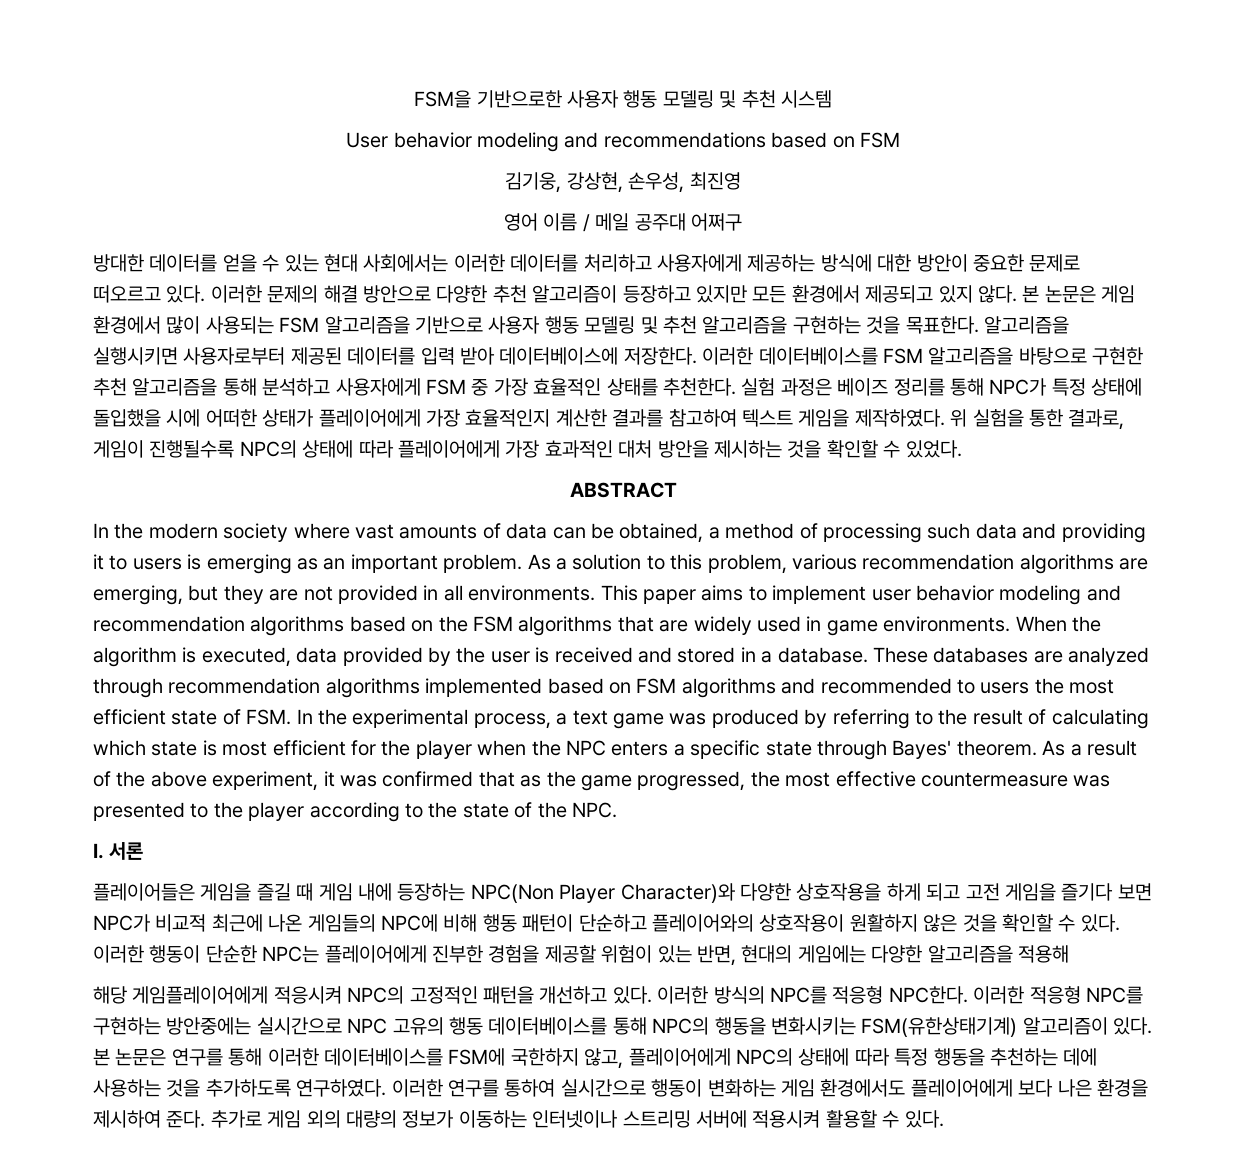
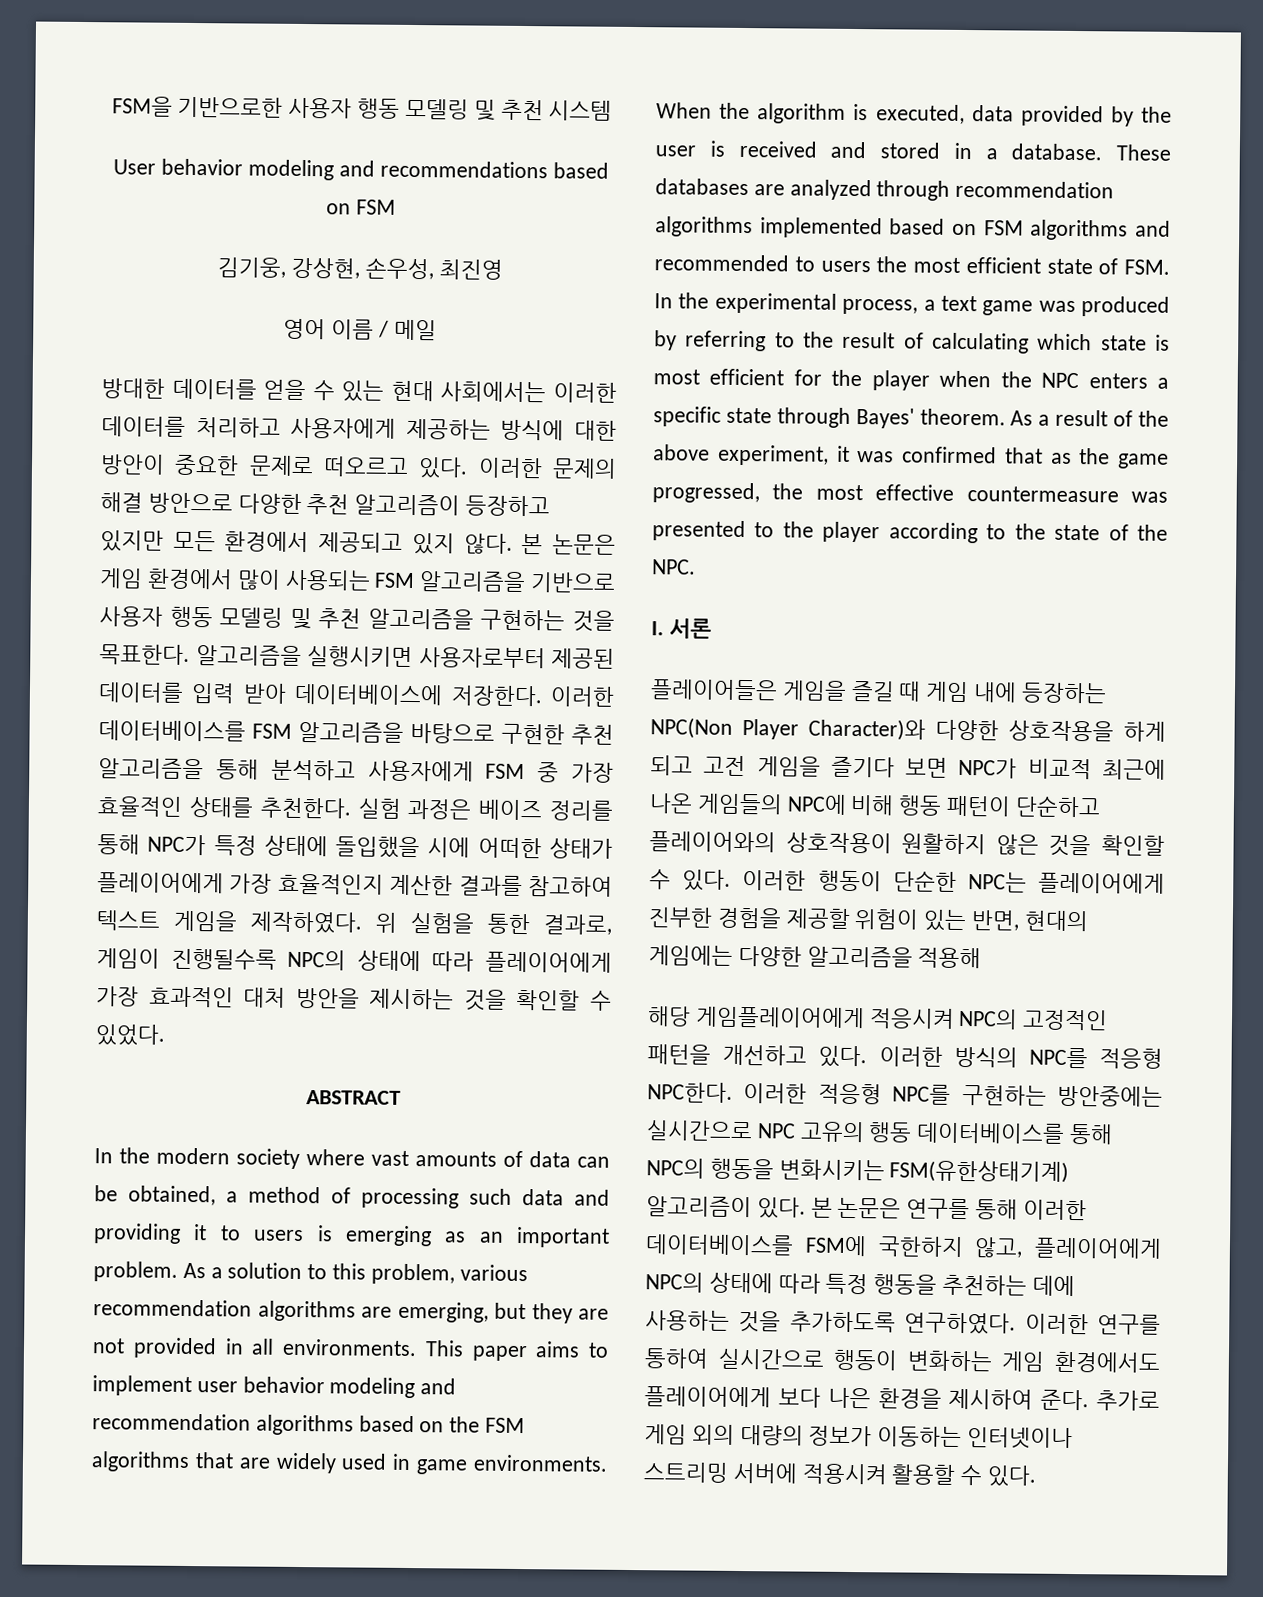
[634,213,742,231] 공주대 어쩌구 -> (437, 330) none

